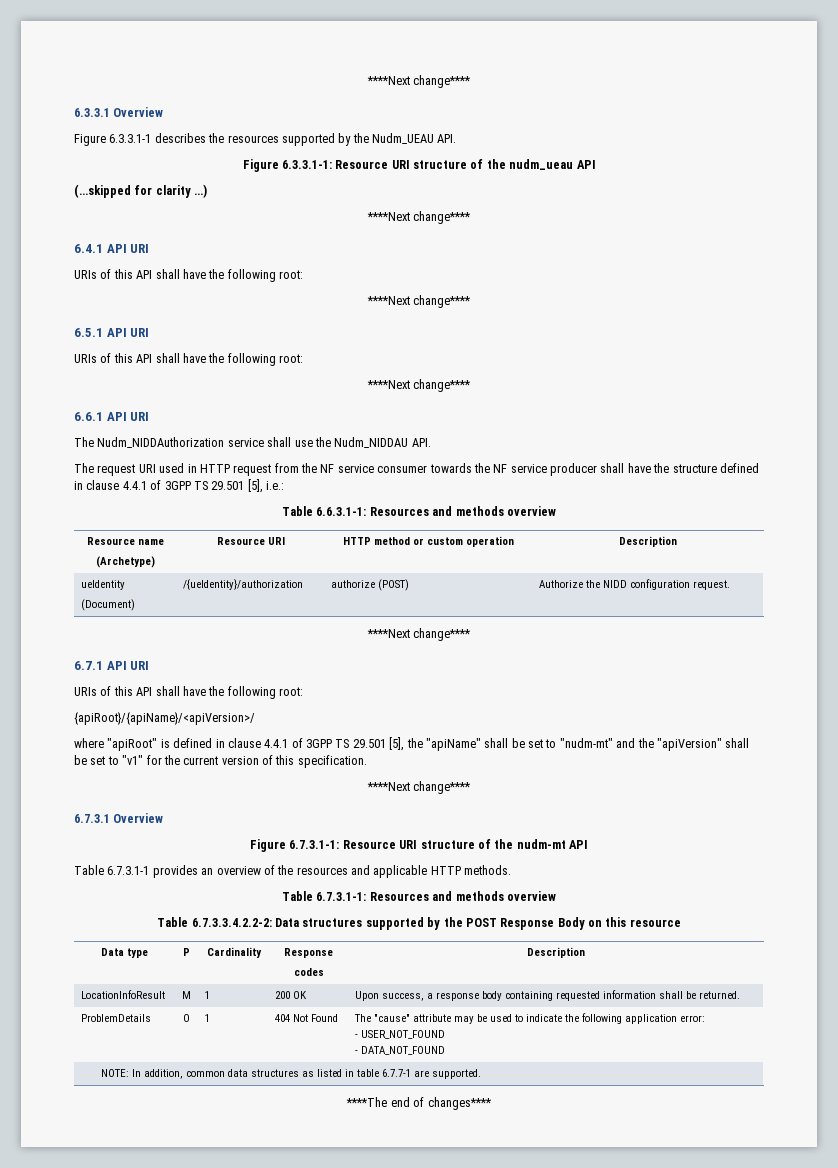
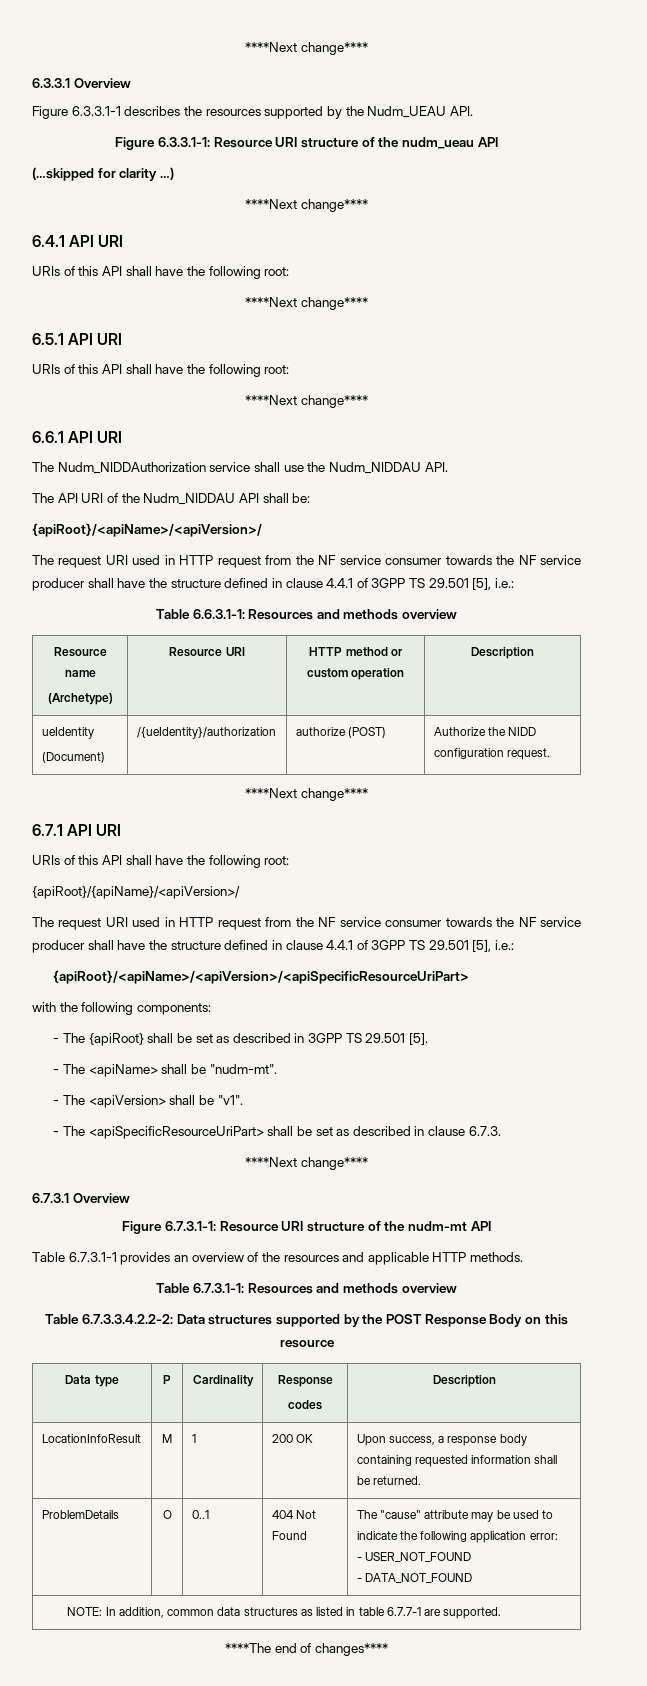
(431, 442) none -> [32,493,311,505] [32,523,262,537] // The API URI of the Nudm_NIDDAU API shall be: // {apiRoot}/<apiName>/<apiVersion>/
[74,737,750,751] [74,755,367,768] where "apiRoot" is defined in clause 4.4.1 of 3GPP TS 29.501 [5], the "apiName" shall be set to "nudm-mt" and the "apiVersion" shall be set to "v1" for the current version of this specification. -> [32,917,581,930] [32,940,515,953] [53,970,470,984] [32,1002,211,1015] [53,1033,429,1046] [53,1064,277,1077] [53,1095,243,1108] [53,1126,501,1139] The request URI used in HTTP request from the NF service consumer towards the NF service producer shall have the structure defined in clause 4.4.1 of 3GPP TS 29.501 [5], i.e.: // {apiRoot}/<apiName>/<apiVersion>/<apiSpecificResourceUriPart> // with the following components: // - The {apiRoot} shall be set as described in 3GPP TS 29.501 [5]. // - The <apiName> shall be "nudm-mt". // - The <apiVersion> shall be "v1". // - The <apiSpecificResourceUriPart> shall be set as described in clause 6.7.3.
[204,1014,210,1022] 1 -> [191,1510,209,1519] 0..1

